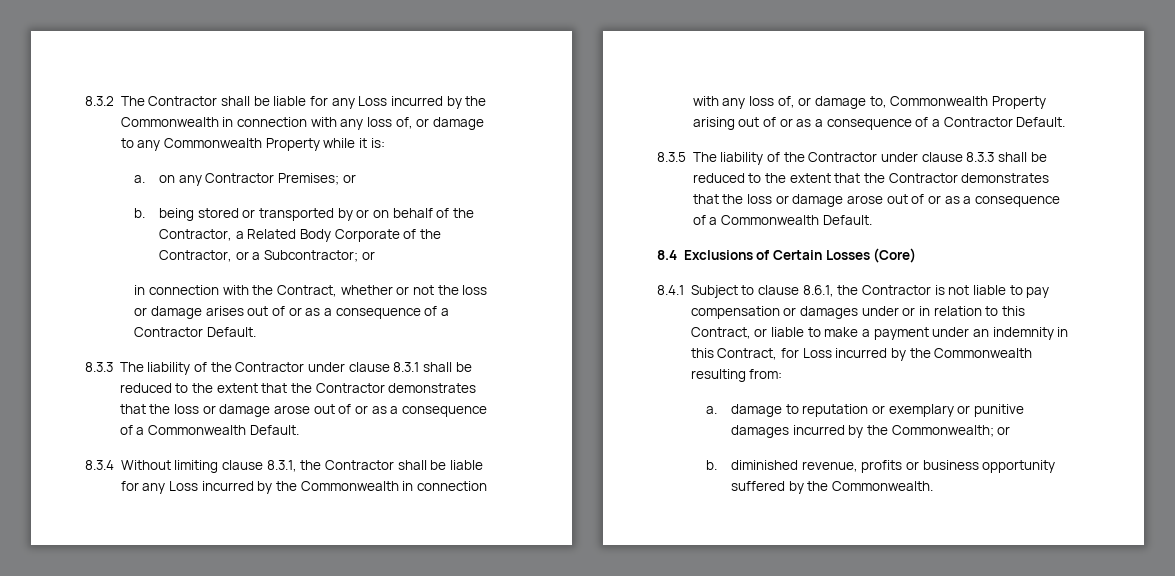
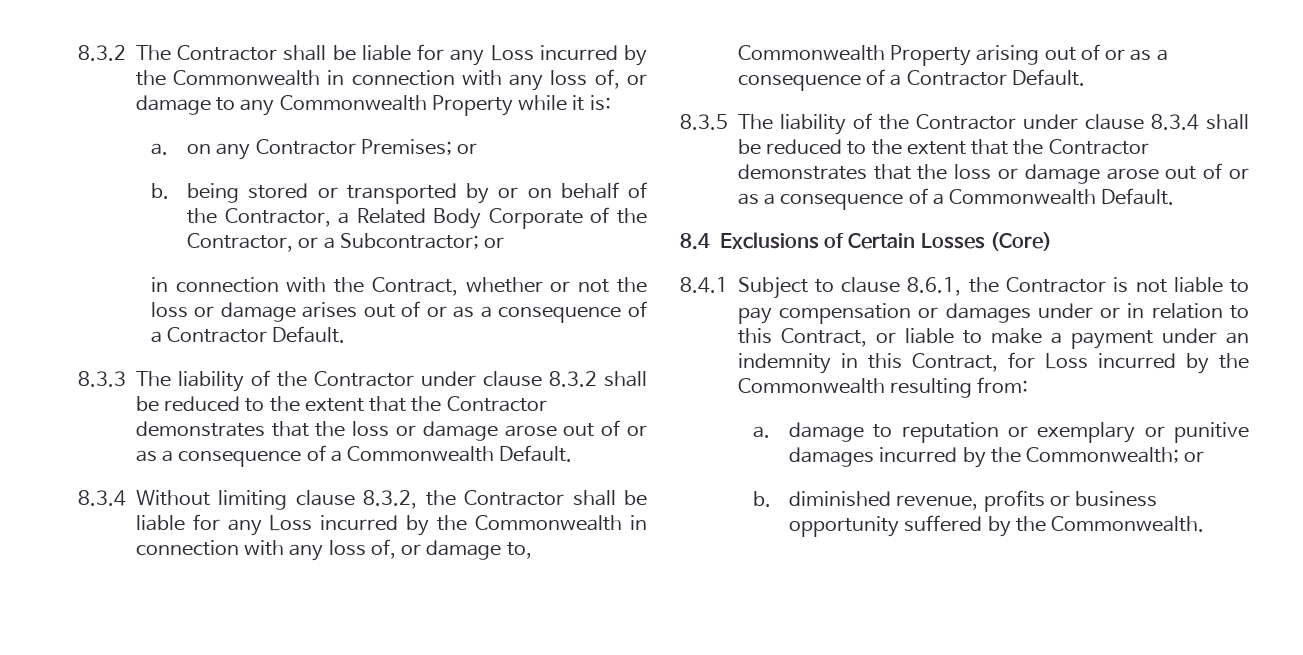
[393,362,420,372] 8.3.1 -> [548,371,597,387] 8.3.2
[266,460,297,472] 8.3.1, -> [363,490,418,509] 8.3.2,
[966,152,995,162] 8.3.3 -> [1150,114,1199,130] 8.3.4

